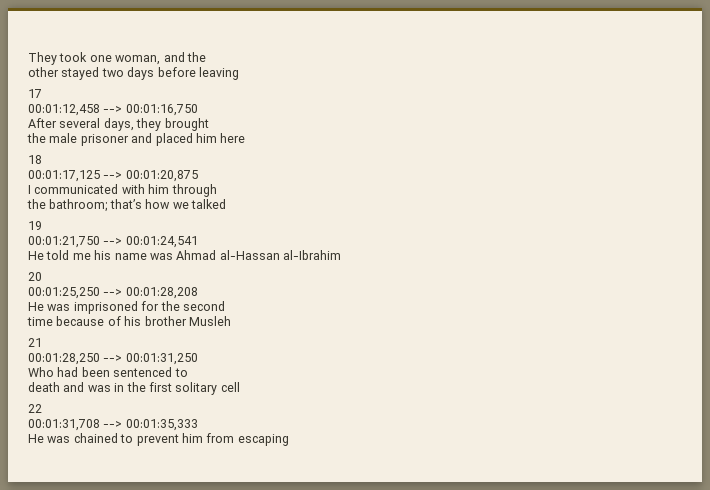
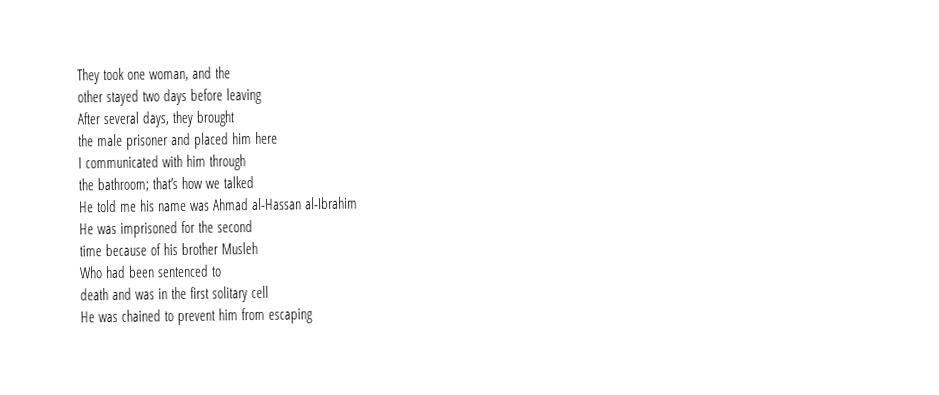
[28,89,42,98] [28,104,198,116] // 17 // 00:01:12,458 --> 00:01:16,750 -> (263, 96) none
[28,155,42,164] [28,170,198,182] // 18 // 00:01:17,125 --> 00:01:20,875 -> (279, 137) none
[28,221,42,230] [28,236,198,248] // 19 // 00:01:21,750 --> 00:01:24,541 -> (255, 182) none
[28,272,42,281] [28,287,198,299] // 20 // 00:01:25,250 --> 00:01:28,208 -> (359, 203) none
[28,338,42,347] [28,353,198,365] // 21 // 00:01:28,250 --> 00:01:31,250 -> (259, 248) none
[28,404,42,413] [28,419,198,431] // 22 // 00:01:31,708 --> 00:01:35,333 -> (270, 292) none

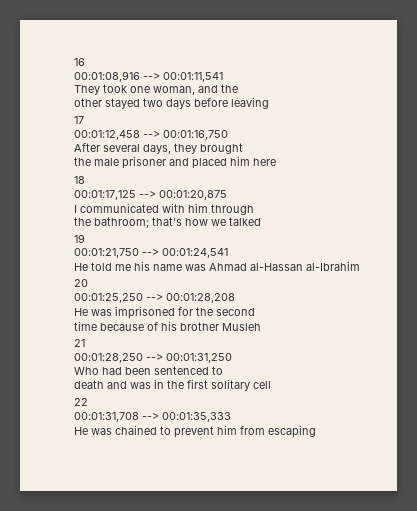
(77, 76) none -> [74,58,85,66] [74,71,223,82] 16 // 00:01:08,916 --> 00:01:11,541 //
(263, 96) none -> [74,116,84,124] [74,130,228,140] // 17 // 00:01:12,458 --> 00:01:16,750
(279, 137) none -> [74,176,85,184] [74,190,227,200] // 18 // 00:01:17,125 --> 00:01:20,875
(255, 182) none -> [74,234,85,243] [74,248,228,258] // 19 // 00:01:21,750 --> 00:01:24,541
(359, 203) none -> [74,279,88,287] [74,293,235,303] // 20 // 00:01:25,250 --> 00:01:28,208
(259, 248) none -> [74,339,85,347] [74,353,232,363] // 21 // 00:01:28,250 --> 00:01:31,250
(270, 292) none -> [74,398,88,406] [74,412,231,422] // 22 // 00:01:31,708 --> 00:01:35,333

